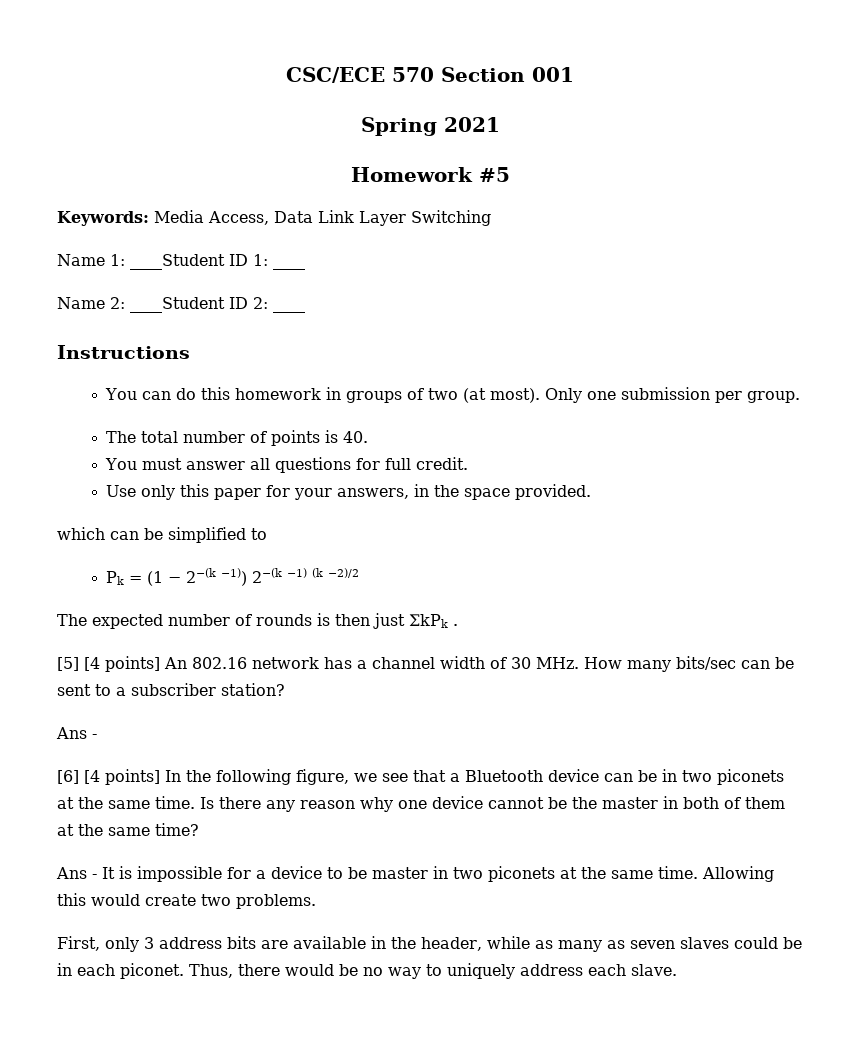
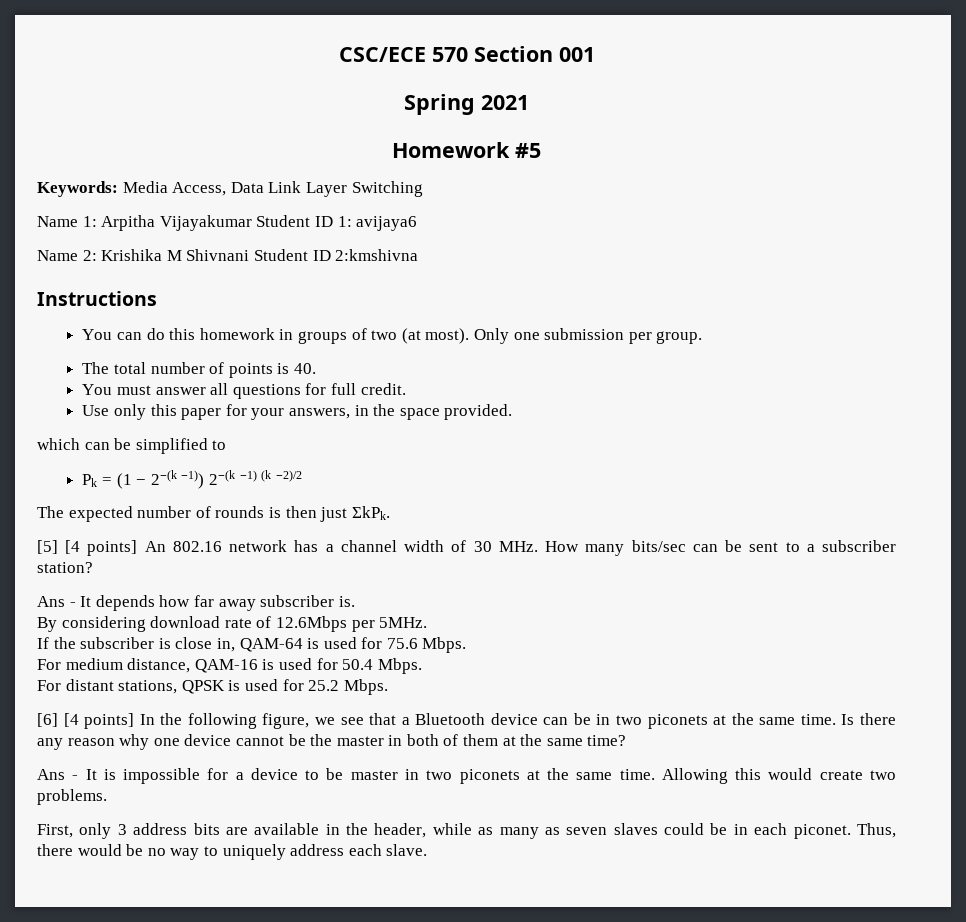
[130,254,225,270] ____Student -> [101,215,311,231] Arpitha Vijayakumar Student
[273,266,305,270] ____ -> [356,216,418,231] avijaya6
[130,297,268,313] [273,309,305,313] ____Student ID 2: ____ -> [101,249,419,261] Krishika M Shivnani Student ID 2:kmshivna
[409,614,458,628] ΣkPk . -> [351,506,390,520] ΣkPk.
(97, 736) none -> [80,595,355,611] [37,616,428,632] [37,637,467,653] [37,658,422,674] [37,679,388,695] It depends how far away subscriber is. // By considering download rate of 12.6Mbps per 5MHz. // If the subscriber is close in, QAM-64 is used for 75.6 Mbps. // For medium distance, QAM-16 is used for 50.4 Mbps. // For distant stations, QPSK is used for 25.2 Mbps.

